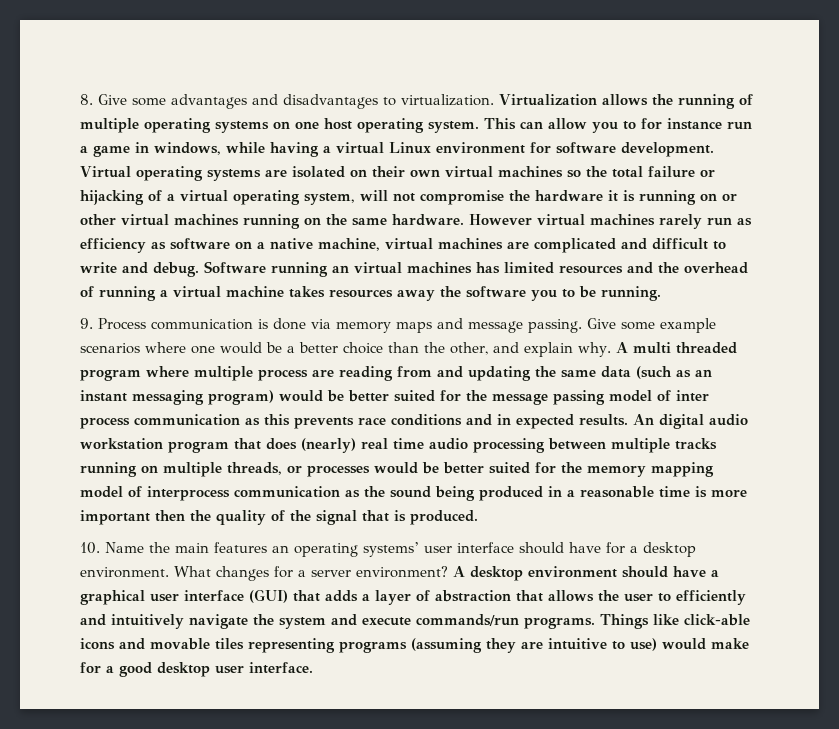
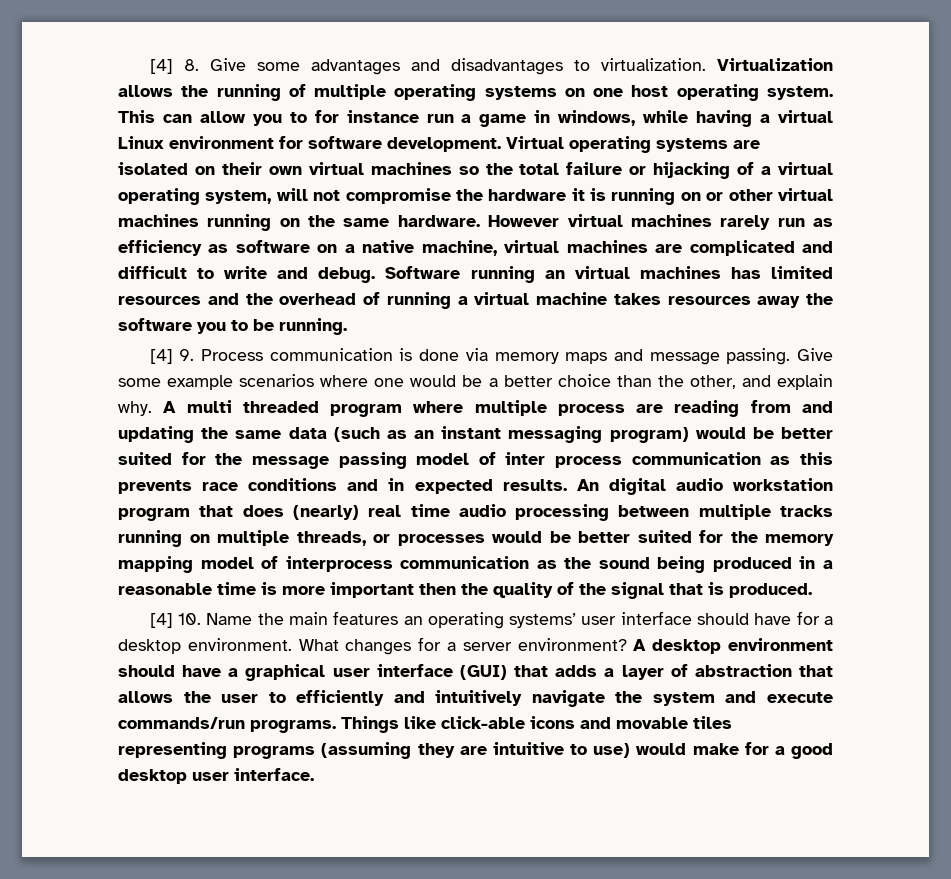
(80, 99) none -> [149,59,173,74] [4]
(661, 293) none -> [149,349,173,364] [4]
(478, 517) none -> [149,613,173,628] [4]

